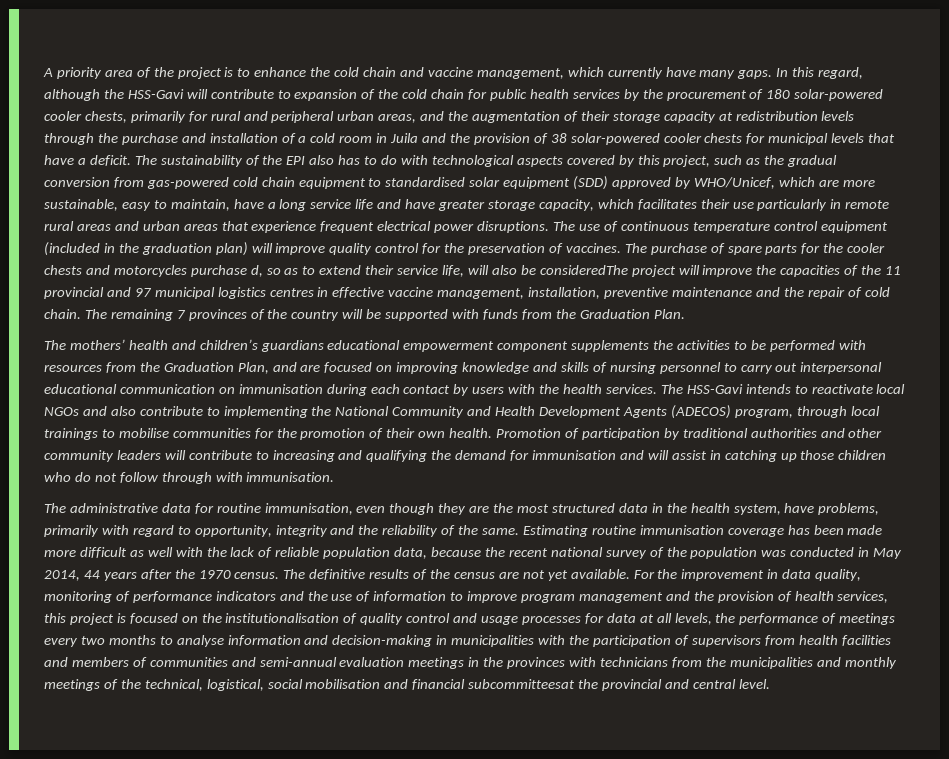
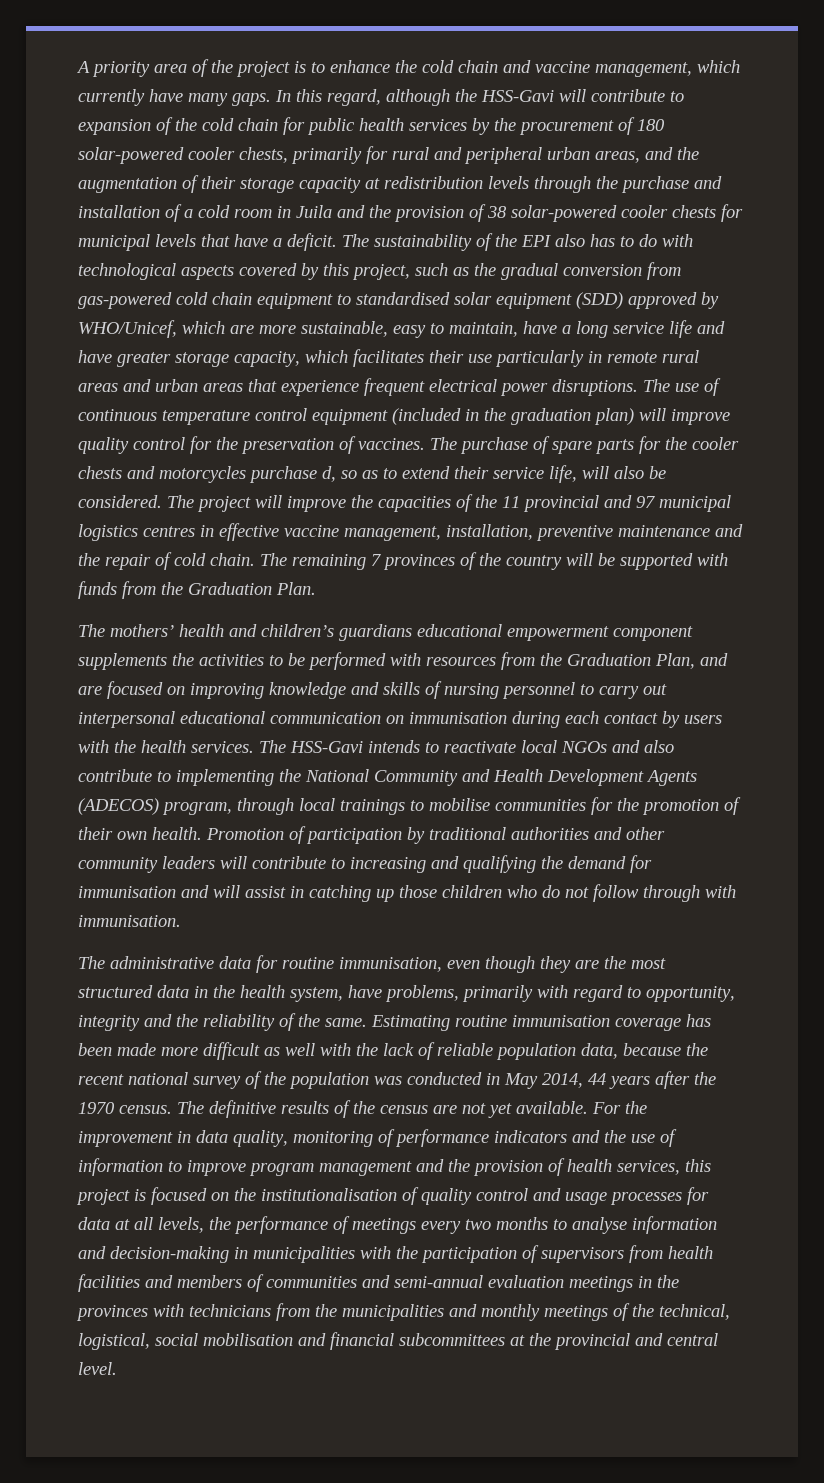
[539,265,628,275] consideredThe -> [78,495,194,508] considered. The
[468,679,576,689] subcommitteesat -> [399,1333,525,1346] subcommittees at

